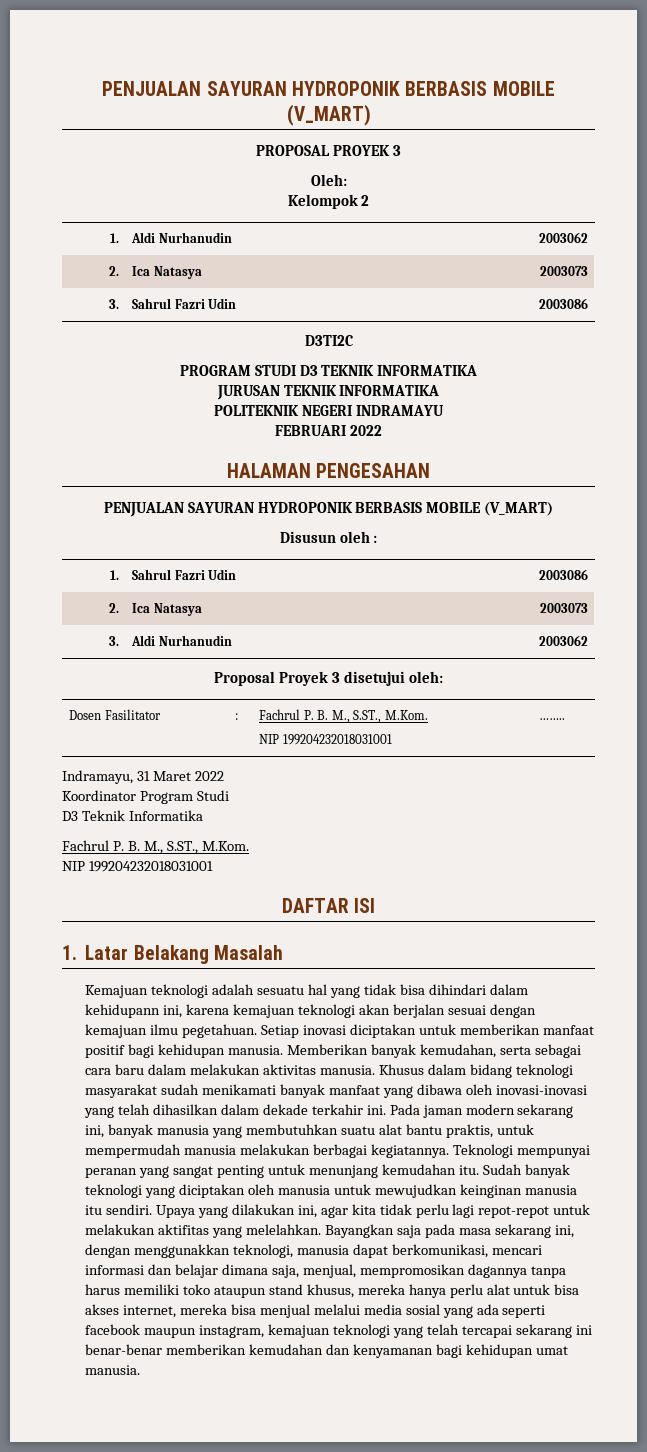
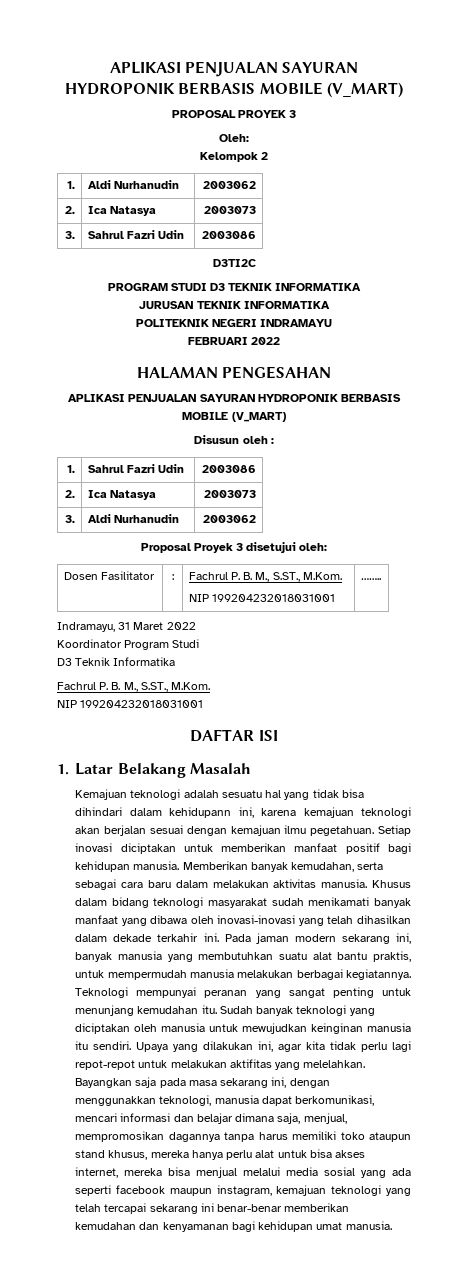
(102, 88) none -> [109,62,181,74] APLIKASI
(431, 470) none -> [68,394,126,402] APLIKASI

